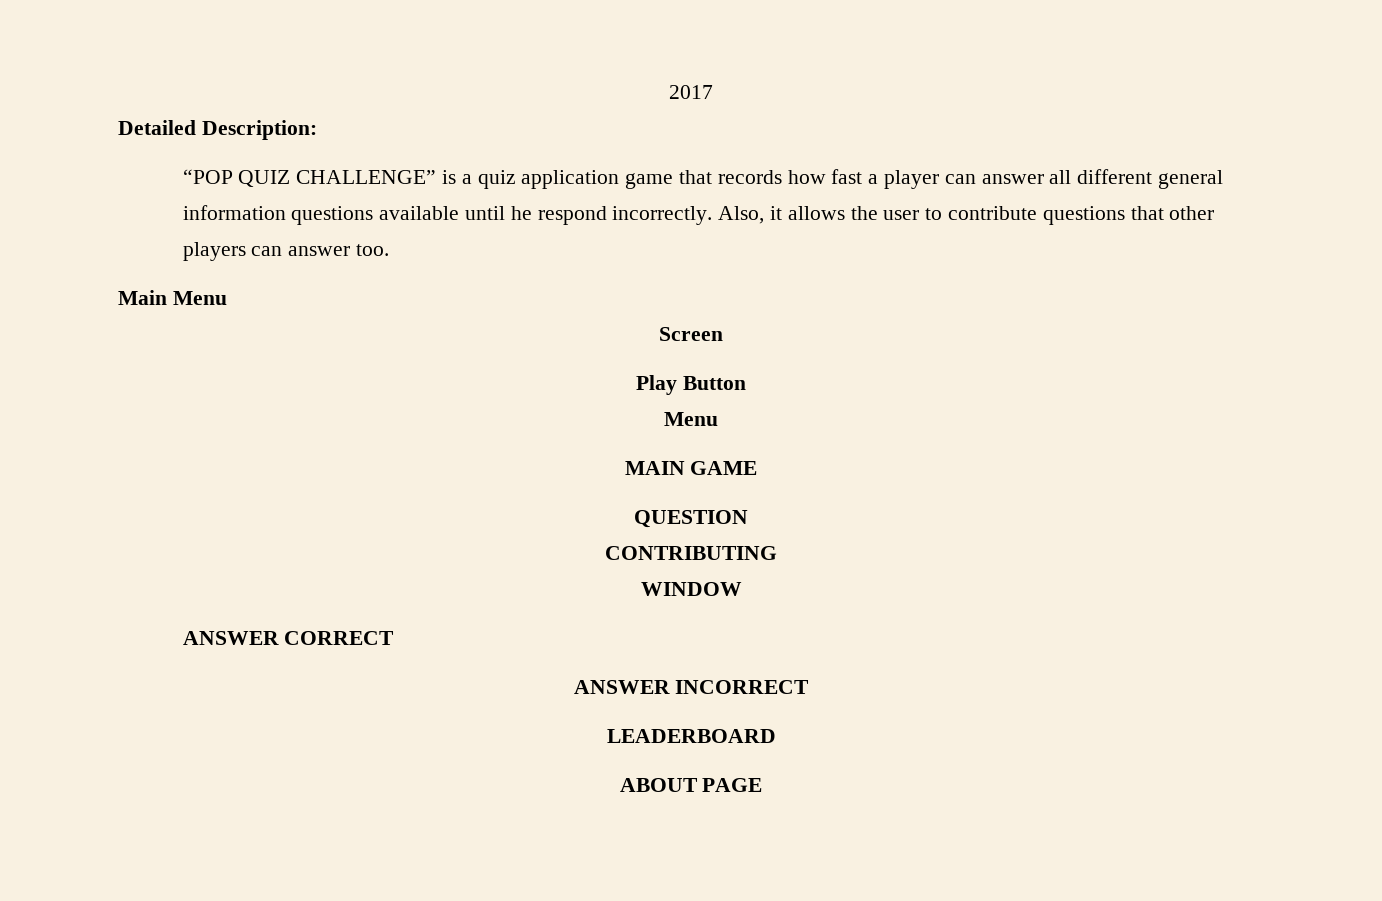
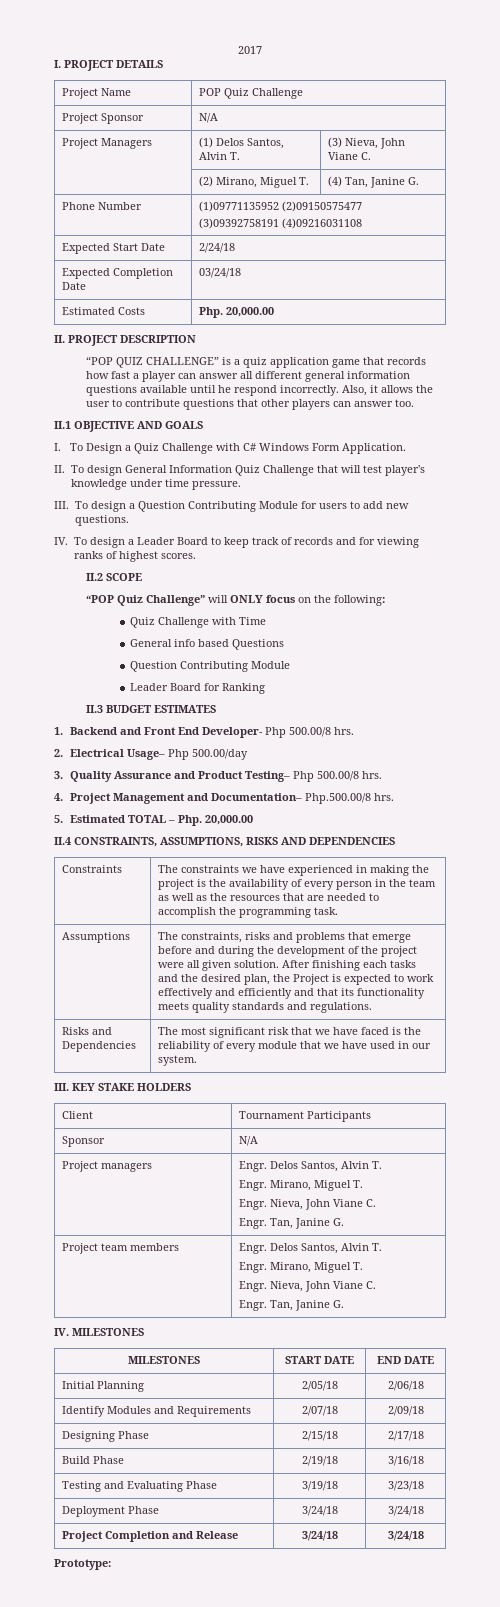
[118,120,317,140] Detailed Description: -> [54,60,163,71] [62,88,132,99] [199,88,304,99] [62,113,145,124] [199,113,219,123] [62,138,153,149] [199,137,285,149] [199,152,241,160] [328,137,406,149] [328,152,372,160] [199,176,310,188] [328,176,420,188] [62,202,143,210] [199,201,363,212] [199,218,363,229] [62,243,166,254] [199,243,236,253] [62,268,174,279] [62,282,87,290] [199,268,242,278] [62,307,146,315] [199,307,275,318] [54,335,196,346] I. PROJECT DETAILS // Project Name | POP Quiz Challenge // Project Sponsor | N/A // Project Managers | (1) Delos Santos, Alvin T. | (3) Nieva, John Viane C. // | (2) Mirano, Miguel T. | (4) Tan, Janine G. // Phone Number | (1)09771135952 (2)09150575477 // (3)09392758191 (4)09216031108 // Expected Start Date | 2/24/18 // Expected Completion Date | 03/24/18 // Estimated Costs | Php. 20,000.00 // II. PROJECT DESCRIPTION
[118,290,227,305] [659,327,723,341] [636,375,746,395] [664,412,718,426] [624,461,758,475] [634,510,748,528] [605,546,777,560] [640,582,742,596] [182,631,395,645] [573,680,810,694] [606,729,776,743] [619,778,763,792] Main Menu // Screen // Play Button // Menu // MAIN GAME // QUESTION // CONTRIBUTING // WINDOW // ANSWER CORRECT // ANSWER INCORRECT // LEADERBOARD // ABOUT PAGE -> [54,421,203,432] [54,443,407,454] [54,465,425,476] [70,479,241,490] [54,501,409,512] [74,515,129,526] [54,537,419,548] [73,551,196,562] [86,573,143,581] [86,595,386,606] [130,617,267,628] [130,639,285,650] [130,661,291,672] [130,683,266,694] [86,705,217,713] [54,727,355,738] [54,749,249,760] [54,771,383,782] [54,793,395,804] [54,815,254,826] [54,837,395,847] [62,865,123,873] [158,865,430,876] [158,879,437,890] [158,893,380,901] [158,907,339,918] [62,932,131,943] [158,932,412,943] [158,946,418,957] [158,960,417,971] [158,974,435,985] [158,988,426,999] [158,1002,373,1013] [62,1027,113,1035] [62,1041,137,1052] [158,1027,422,1038] [158,1041,432,1052] [158,1055,198,1066] [54,1083,191,1091] [62,1111,94,1119] [239,1111,372,1122] [62,1136,106,1147] [239,1136,259,1146] [62,1161,153,1172] [239,1161,383,1172] [239,1180,364,1191] [239,1199,377,1210] [239,1218,345,1229] [62,1243,180,1254] [239,1243,383,1254] [239,1262,364,1273] [239,1281,377,1292] [239,1300,345,1311] [54,1328,144,1336] [128,1356,200,1364] [285,1356,354,1364] [377,1356,434,1364] [62,1381,145,1392] [301,1381,338,1391] [387,1381,424,1391] [62,1406,252,1417] [301,1406,338,1416] [387,1406,424,1416] [62,1431,150,1442] [301,1431,338,1441] [387,1431,424,1441] [62,1456,125,1464] [301,1456,338,1466] [387,1456,424,1466] [62,1481,218,1492] [301,1481,338,1491] [387,1481,424,1491] [62,1506,160,1517] [301,1506,338,1516] [387,1506,424,1516] [62,1531,239,1542] [301,1531,338,1541] [387,1531,424,1541] [54,1559,111,1570] II.1 OBJECTIVE AND GOALS // I. To Design a Quiz Challenge with C# Windows Form Application. // II. To design General Information Quiz Challenge that will test player's knowledge under time pressure. // III. To design a Question Contributing Module for users to add new questions. // IV. To design a Leader Board to keep track of records and for viewing ranks of highest scores. // II.2 SCOPE // “POP Quiz Challenge” will ONLY focus on the following: // Quiz Challenge with Time // General info based Questions // Question Contributing Module // Leader Board for Ranking // II.3 BUDGET ESTIMATES // 1. Backend and Front End Developer- Php 500.00/8 hrs. // 2. Electrical Usage– Php 500.00/day // 3. Quality Assurance and Product Testing– Php 500.00/8 hrs. // 4. Project Management and Documentation– Php.500.00/8 hrs. // 5. Estimated TOTAL – Php. 20,000.00 // II.4 CONSTRAINTS, ASSUMPTIONS, RISKS AND DEPENDENCIES // Constraints | The constraints we have experienced in making the project is the availability of every person in the team as well as the resources that are needed to accomplish the programming task. // Assumptions | The constraints, risks and problems that emerge before and during the development of the project were all given solution. After finishing each tasks and the desired plan, the Project is expected to work effectively and efficiently and that its functionality meets quality standards and regulations. // Risks and Dependencies | The most significant risk that we have faced is the reliability of every module that we have used in our system. // III. KEY STAKE HOLDERS // Client | Tournament Participants // Sponsor | N/A // Project managers | Engr. Delos Santos, Alvin T. // Engr. Mirano, Miguel T. // Engr. Nieva, John Viane C. // Engr. Tan, Janine G. // Project team members | Engr. Delos Santos, Alvin T. // Engr. Mirano, Miguel T. // Engr. Nieva, John Viane C. // Engr. Tan, Janine G. // IV. MILESTONES // MILESTONES | START DATE | END DATE // Initial Planning | 2/05/18 | 2/06/18 // Identify Modules and Requirements | 2/07/18 | 2/09/18 // Designing Phase | 2/15/18 | 2/17/18 // Build Phase | 2/19/18 | 3/16/18 // Testing and Evaluating Phase | 3/19/18 | 3/23/18 // Deployment Phase | 3/24/18 | 3/24/18 // Project Completion and Release | 3/24/18 | 3/24/18 // Prototype:

